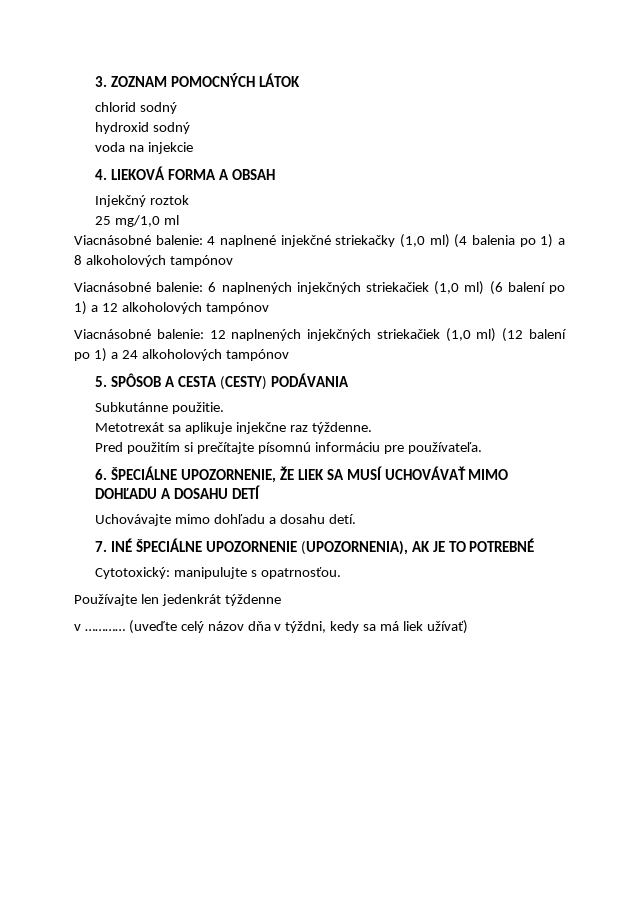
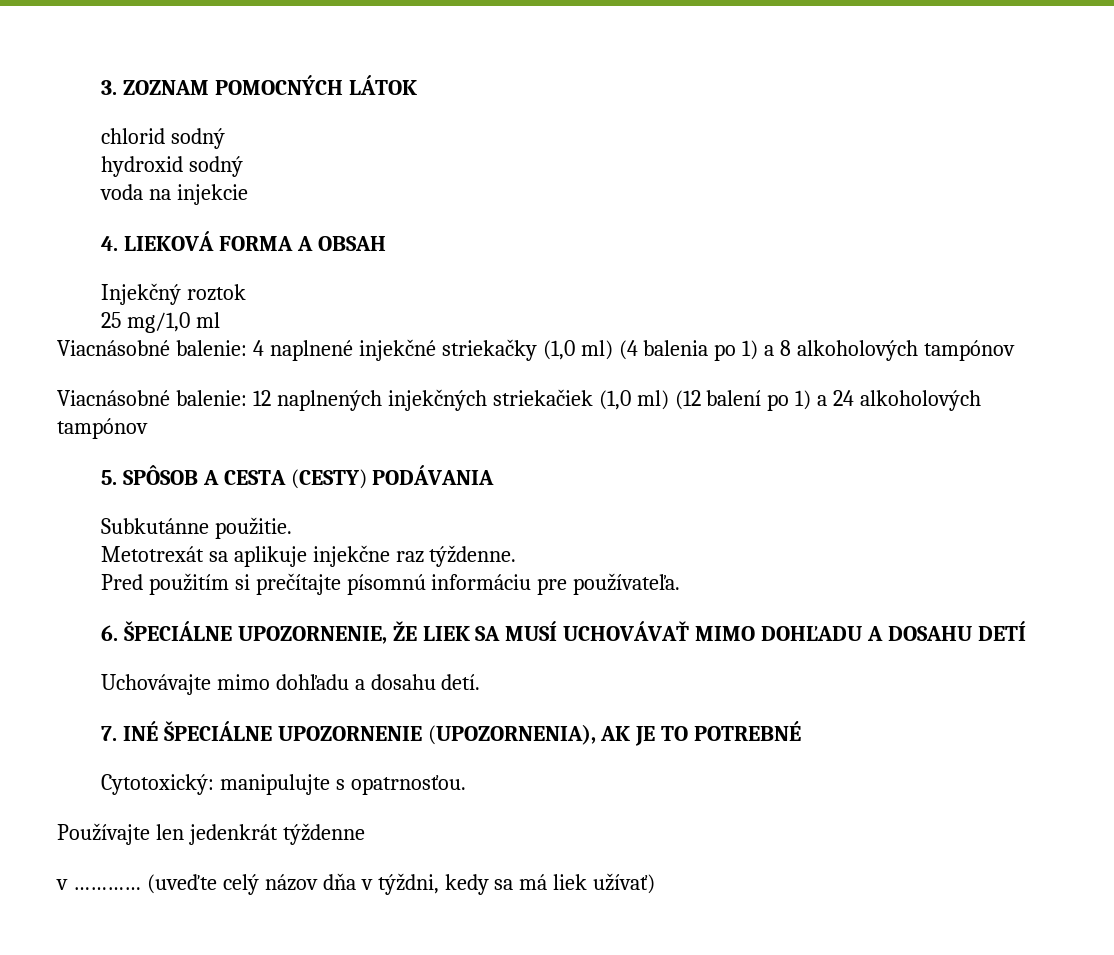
[74,281,565,295] [74,301,269,315] // Viacnásobné balenie: 6 naplnených injekčných striekačiek (1,0 ml) (6 balení po 1) a 12 alkoholových tampónov -> (1016, 350) none

